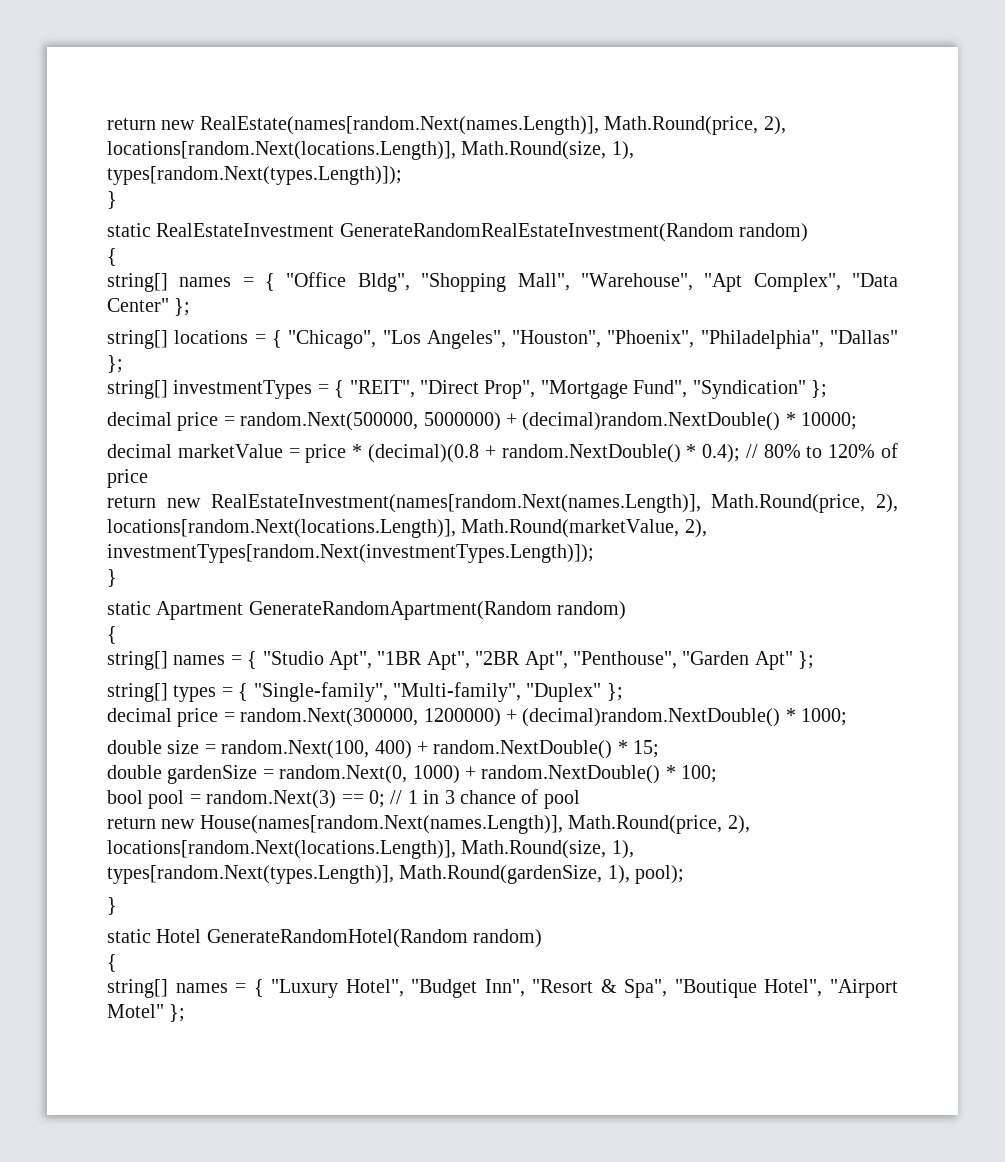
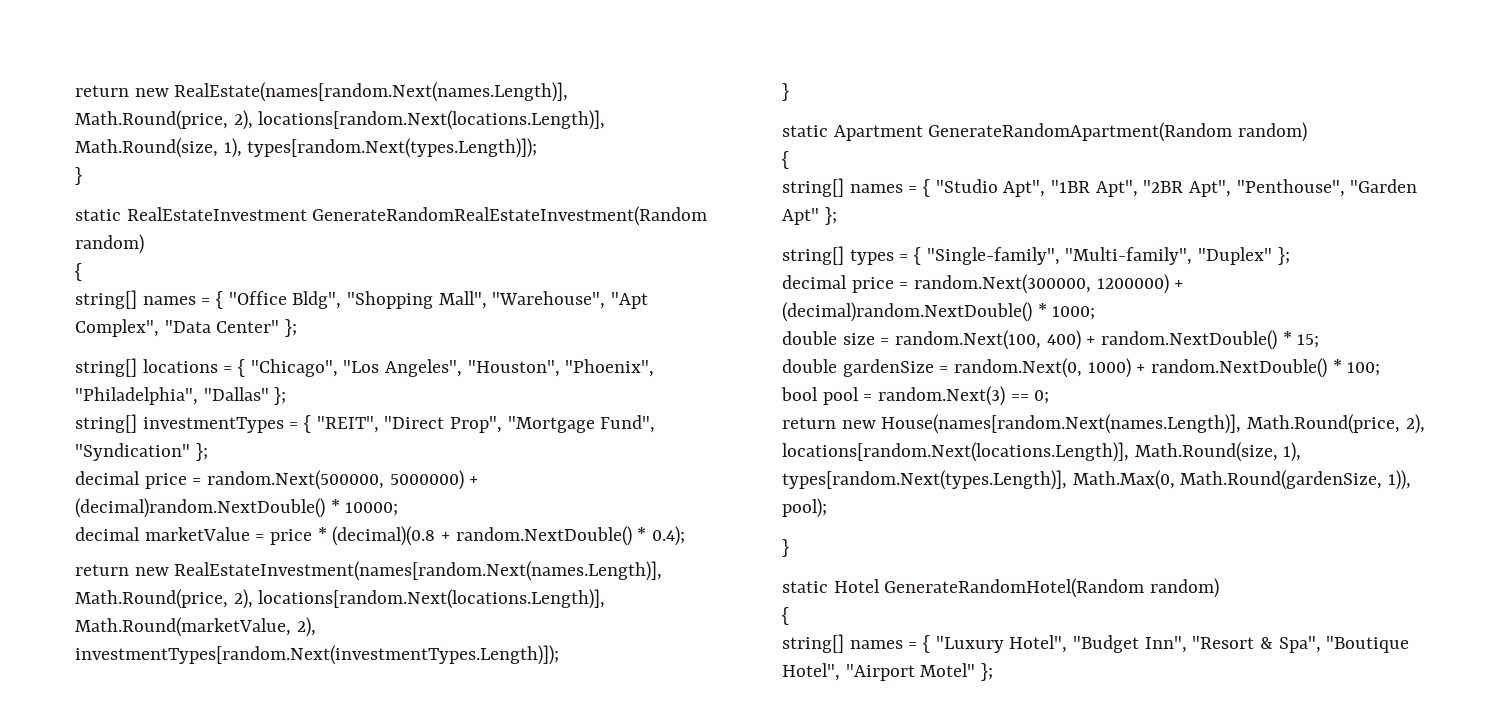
[745,443,899,458] [107,469,148,488] // 80% to 120% of price -> (686, 536) none
[390,789,580,809] // 1 in 3 chance of pool -> (1050, 397) none
[399,865,630,884] Math.Round(gardenSize, 1), -> [1072,470,1412,490] Math.Max(0, Math.Round(gardenSize, 1)),

